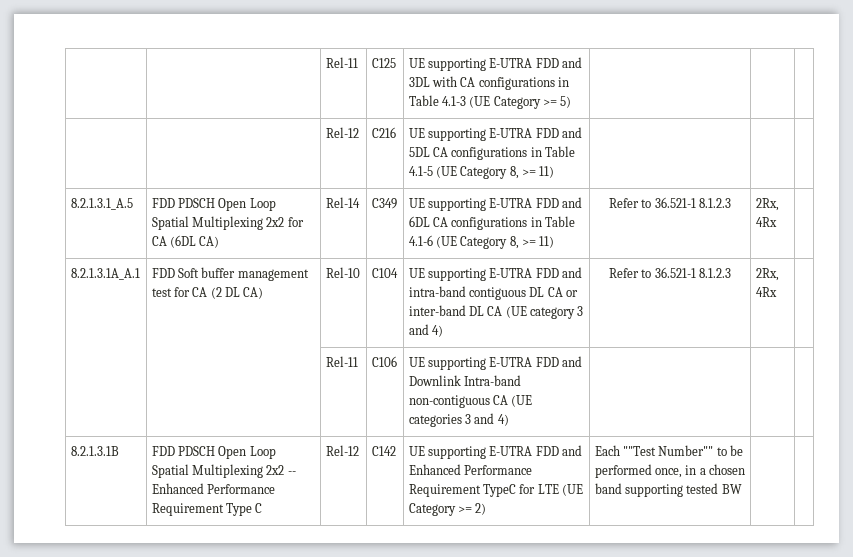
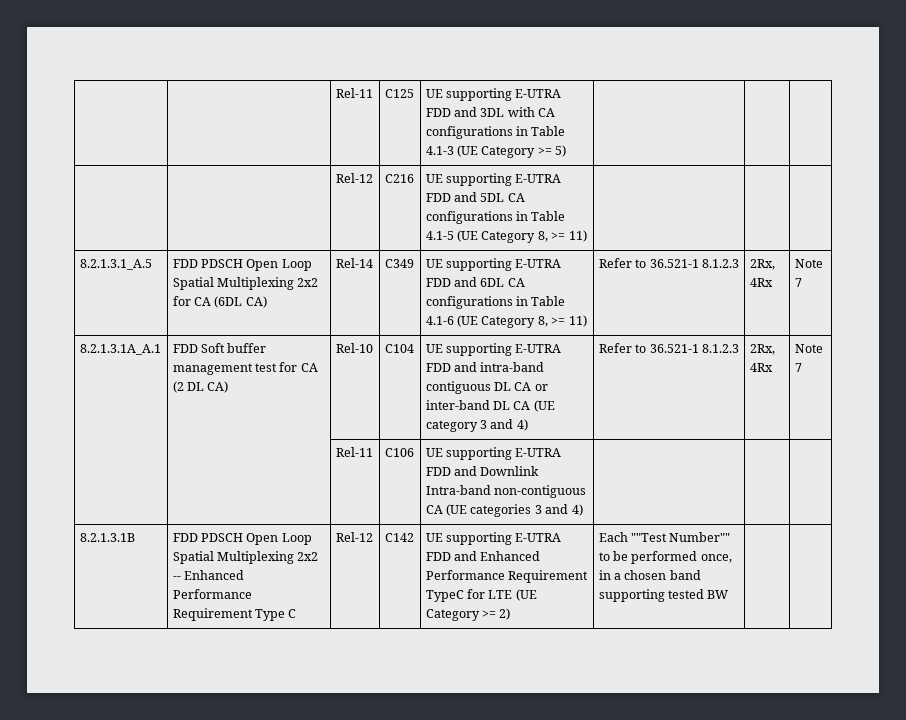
(777, 222) none -> [794,259,823,268] [794,278,802,287] Note 7
(777, 292) none -> [794,344,823,353] [794,363,802,372] Note 7

